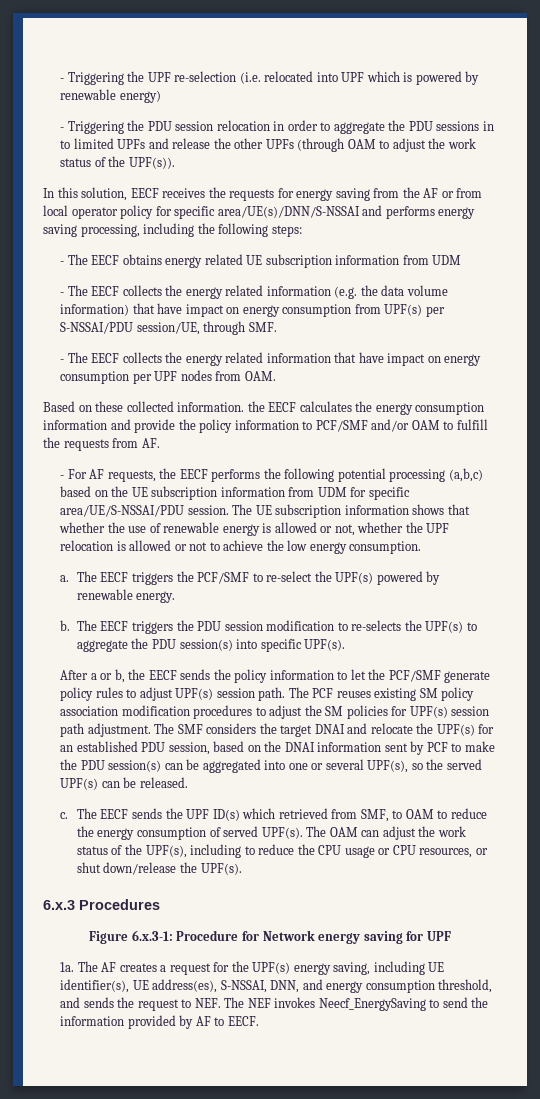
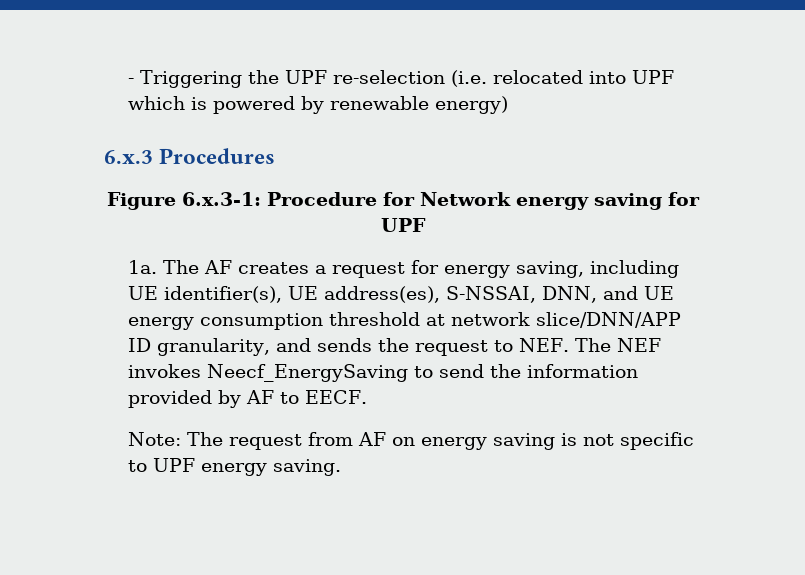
[59,120,494,134] [59,138,476,152] [59,156,175,169] [43,187,483,201] [43,205,476,219] [43,223,302,237] [59,254,462,268] [59,285,448,299] [59,303,445,317] [59,321,277,335] [59,352,482,366] [59,370,276,384] [43,401,485,415] [43,419,488,433] [43,437,160,451] [59,468,483,482] [59,486,410,500] [59,504,470,518] [58,522,450,536] [59,540,422,554] [59,571,441,585] [76,589,176,603] [59,620,477,634] [76,638,346,652] [59,669,491,683] [59,687,475,701] [59,705,490,719] [59,723,495,737] [59,741,495,755] [59,759,482,773] [59,777,188,790] [59,808,487,822] [76,826,466,840] [76,844,488,858] [76,862,242,875] // - Triggering the PDU session relocation in order to aggregate the PDU sessions in to limited UPFs and release the other UPFs (through OAM to adjust the work status of the UPF(s)). // In this solution, EECF receives the requests for energy saving from the AF or from local operator policy for specific area/UE(s)/DNN/S-NSSAI and performs energy saving processing, including the following steps: // - The EECF obtains energy related UE subscription information from UDM // - The EECF collects the energy related information (e.g. the data volume information) that have impact on energy consumption from UPF(s) per S-NSSAI/PDU session/UE, through SMF. // - The EECF collects the energy related information that have impact on energy consumption per UPF nodes from OAM. // Based on these collected information. the EECF calculates the energy consumption information and provide the policy information to PCF/SMF and/or OAM to fulfill the requests from AF. // - For AF requests, the EECF performs the following potential processing (a,b,c) based on the UE subscription information from UDM for specific area/UE/S-NSSAI/PDU session. The UE subscription information shows that whether the use of renewable energy is allowed or not, whether the UPF relocation is allowed or not to achieve the low energy consumption. // a. The EECF triggers the PCF/SMF to re-select the UPF(s) powered by renewable energy. // b. The EECF triggers the PDU session modification to re-selects the UPF(s) to aggregate the PDU session(s) into specific UPF(s). // After a or b, the EECF sends the policy information to let the PCF/SMF generate policy rules to adjust UPF(s) session path. The PCF reuses existing SM policy association modification procedures to adjust the SM policies for UPF(s) session path adjustment. The SMF considers the target DNAI and relocate the UPF(s) for an established PDU session, based on the DNAI information sent by PCF to make the PDU session(s) can be aggregated into one or several UPF(s), so the served UPF(s) can be released. // c. The EECF sends the UPF ID(s) which retrieved from SMF, to OAM to reduce the energy consumption of served UPF(s). The OAM can adjust the work status of the UPF(s), including to reduce the CPU usage or CPU resources, or shut down/release the UPF(s). -> (508, 105) none
[231,961,291,974] the UPF(s) -> (439, 267) none
[326,979,493,993] energy consumption threshold, -> [643,286,674,300] [127,312,681,330] [127,338,270,356] UE energy consumption threshold at network slice/DNN/APP ID granularity,
(259, 1021) none -> [127,432,694,450] [127,458,341,476] // Note: The request from AF on energy saving is not specific to UPF energy saving.

